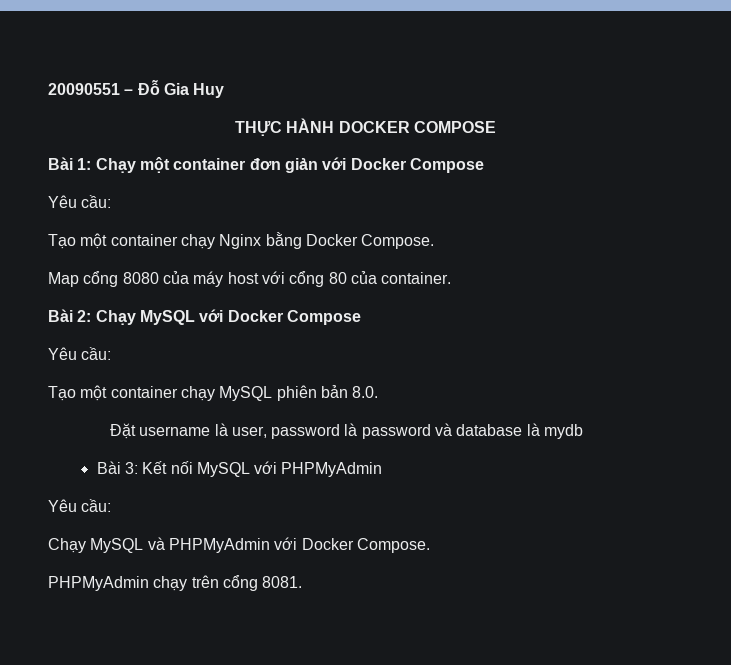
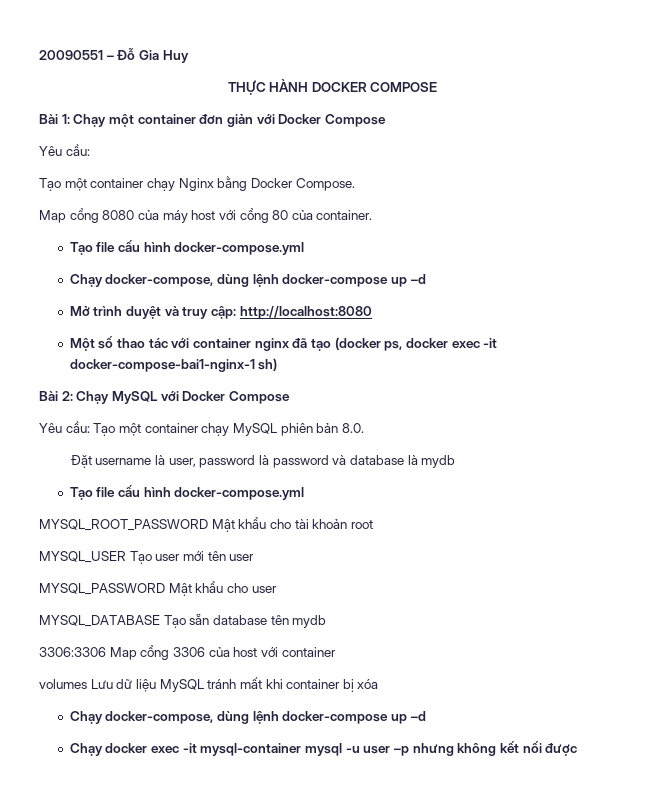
(452, 278) none -> [69,240,305,255] [69,274,426,287] [69,306,372,319] [69,336,498,351] [69,358,278,372] // Tạo file cấu hình docker-compose.yml // Chạy docker-compose, dùng lệnh docker-compose up –d // Mở trình duyệt và truy cập: http://localhost:8080 // Một số thao tác với container nginx đã tạo (docker ps, docker exec -it docker-compose-bai1-nginx-1 sh)
(112, 353) // -> (90, 427) none
[96,461,383,477] [48,499,112,512] [48,537,430,553] [48,575,303,591] Bài 3: Kết nối MySQL với PHPMyAdmin // Yêu cầu: // Chạy MySQL và PHPMyAdmin với Docker Compose. // PHPMyAdmin chạy trên cổng 8081. -> [69,485,305,500] [39,517,373,532] [39,551,255,564] [39,581,277,596] [39,613,327,628] [39,645,336,660] [39,677,379,692] [69,711,426,724] [69,741,578,756] Tạo file cấu hình docker-compose.yml // MYSQL_ROOT_PASSWORD Mật khẩu cho tài khoản root // MYSQL_USER Tạo user mới tên user // MYSQL_PASSWORD Mật khẩu cho user // MYSQL_DATABASE Tạo sẵn database tên mydb // 3306:3306 Map cổng 3306 của host với container // volumes Lưu dữ liệu MySQL tránh mất khi container bị xóa // Chạy docker-compose, dùng lệnh docker-compose up –d // Chạy docker exec -it mysql-container mysql -u user –p nhưng không kết nối được

